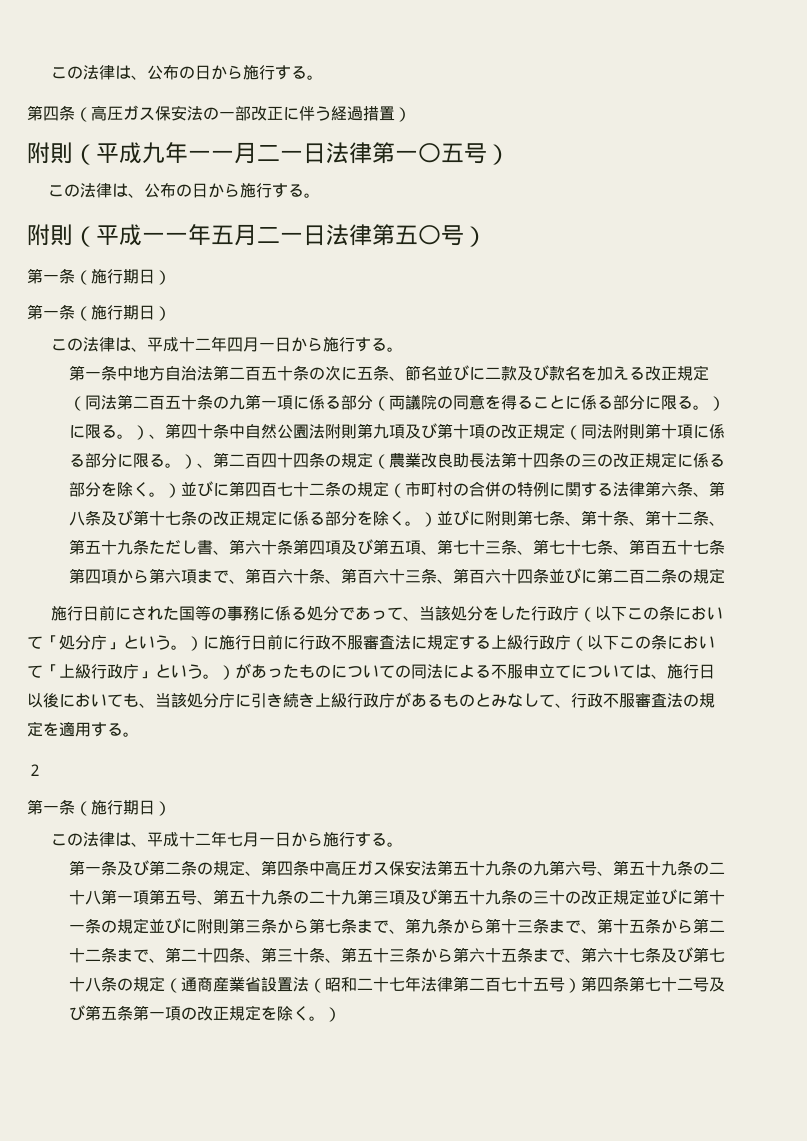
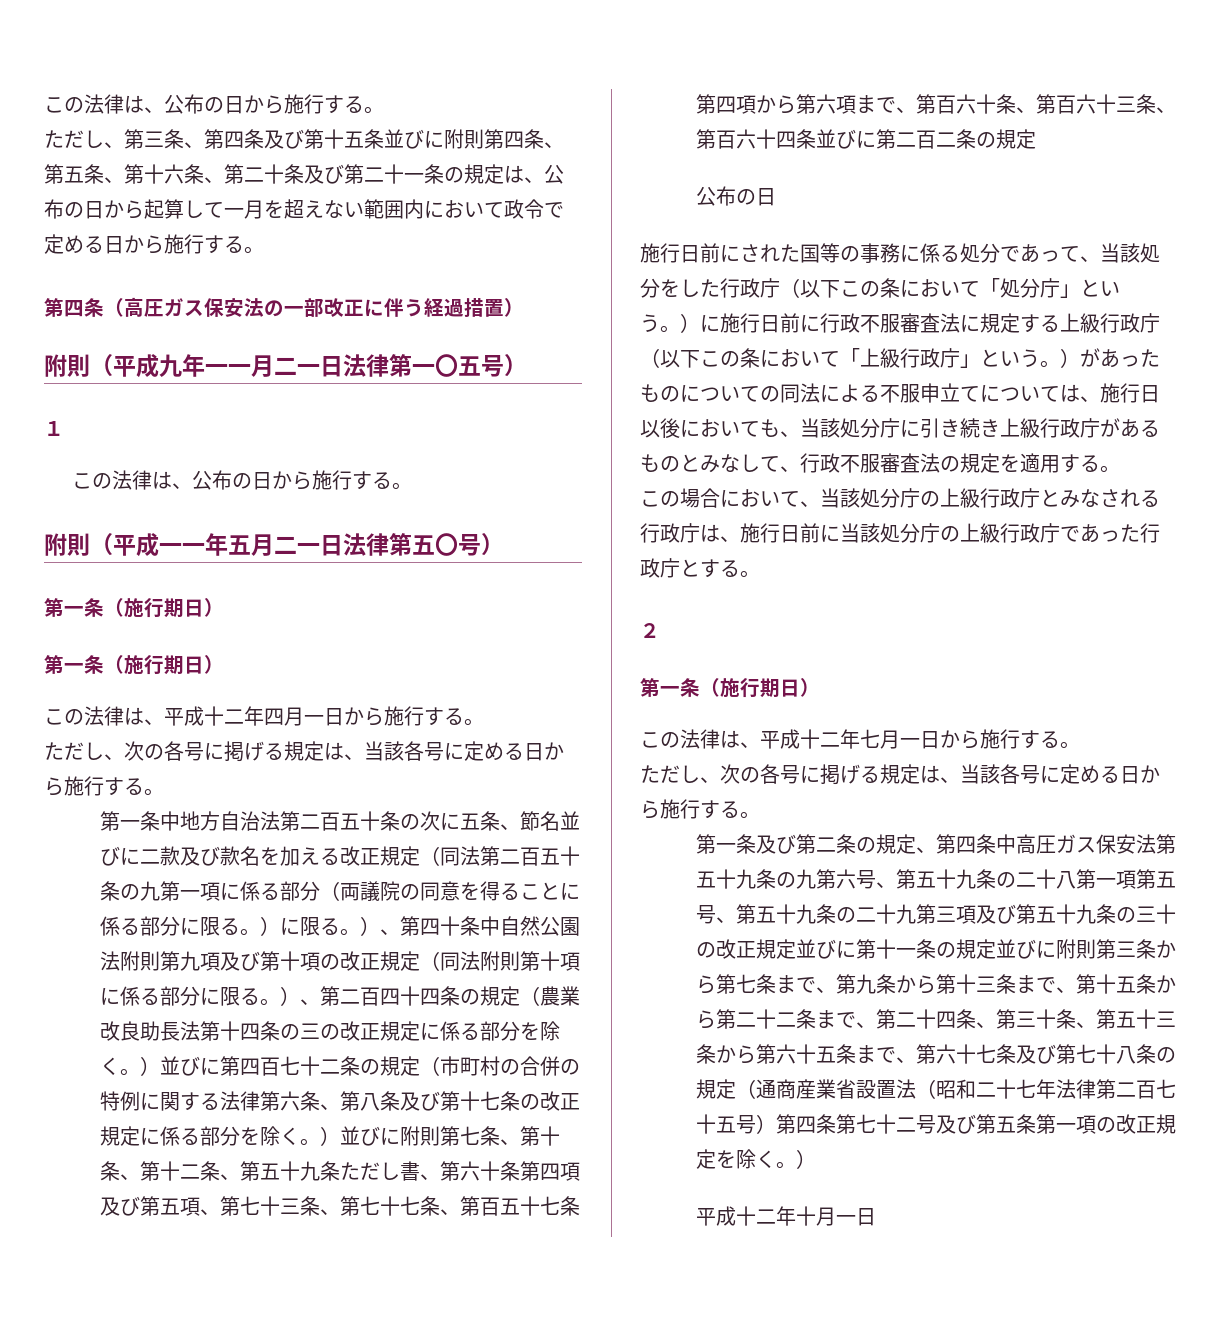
[51,64,324,80] この法律は、公布の日から施行する。 -> [44,94,384,114] [44,129,564,149] [44,164,564,184] [44,199,564,219] [44,234,264,254] この法律は、公布の日から施行する。 // ただし、第三条、第四条及び第十五条並びに附則第四条、第五条、第十六条、第二十条及び第二十一条の規定は、公布の日から起算して一月を超えない範囲内において政令で定める日から施行する。
(510, 154) none -> [44,421,64,436] // １
(404, 349) none -> [44,741,564,762] [44,776,164,796] // ただし、次の各号に掲げる規定は、当該各号に定める日から施行する。
(725, 576) none -> [695,186,776,206] // 公布の日
(139, 734) none -> [640,488,1160,508] [640,523,1160,543] [640,558,760,578] // この場合において、当該処分庁の上級行政庁とみなされる行政庁は、施行日前に当該処分庁の上級行政庁であった行政庁とする。
(404, 844) none -> [640,764,1160,785] [640,799,760,819] // ただし、次の各号に掲げる規定は、当該各号に定める日から施行する。
(341, 1014) none -> [695,1206,876,1226] // 平成十二年十月一日

